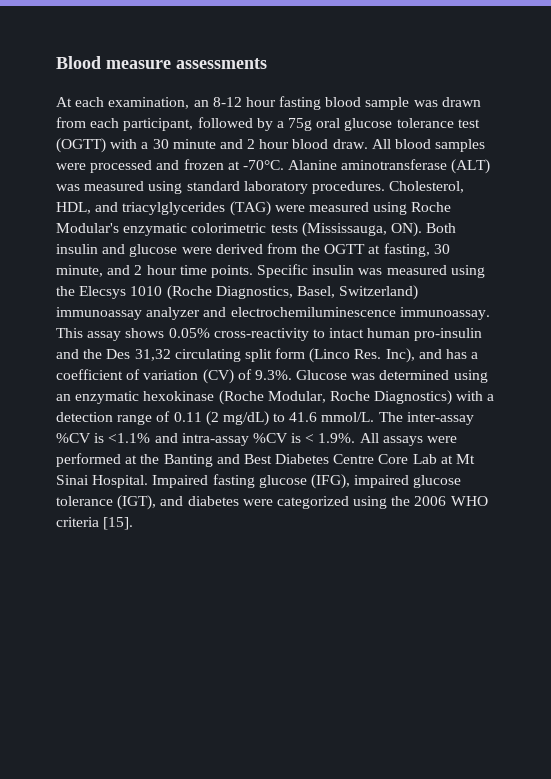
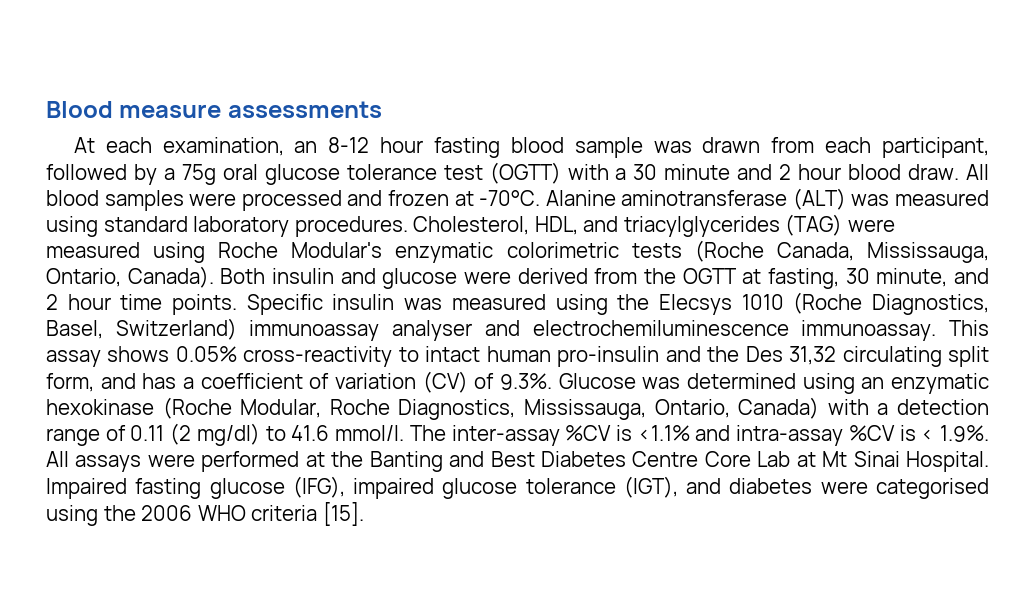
[301,222,422,237] (Mississauga, ON). -> [694,240,989,263] [46,266,214,288] (Roche Canada, Mississauga, Ontario, Canada).
[146,307,201,320] analyzer -> [392,320,473,341] analyser
[275,348,415,363] form (Linco Res. Inc), -> [46,373,94,392] form,
[374,390,453,405] Diagnostics) -> [398,397,820,420] Diagnostics, Mississauga, Ontario, Canada)
[222,411,269,426] mg/dL) -> [196,423,260,446] mg/dl)
[321,412,375,422] mmol/L. -> [335,425,405,441] mmol/l.
[276,496,349,509] categorized -> [875,478,989,499] categorised

